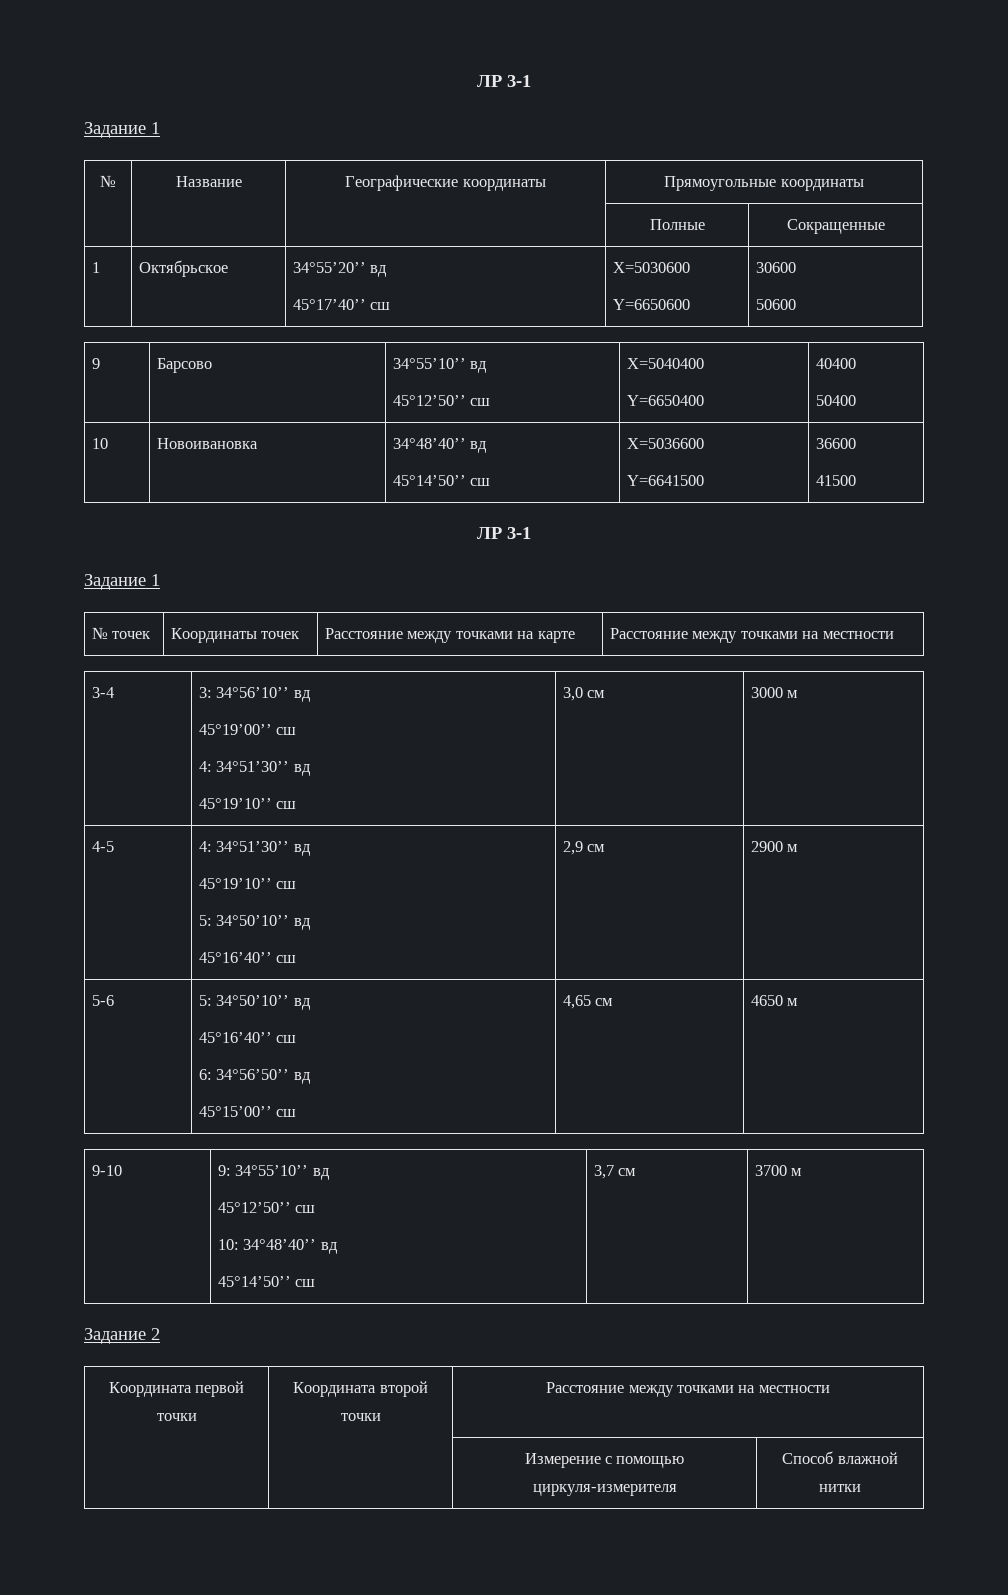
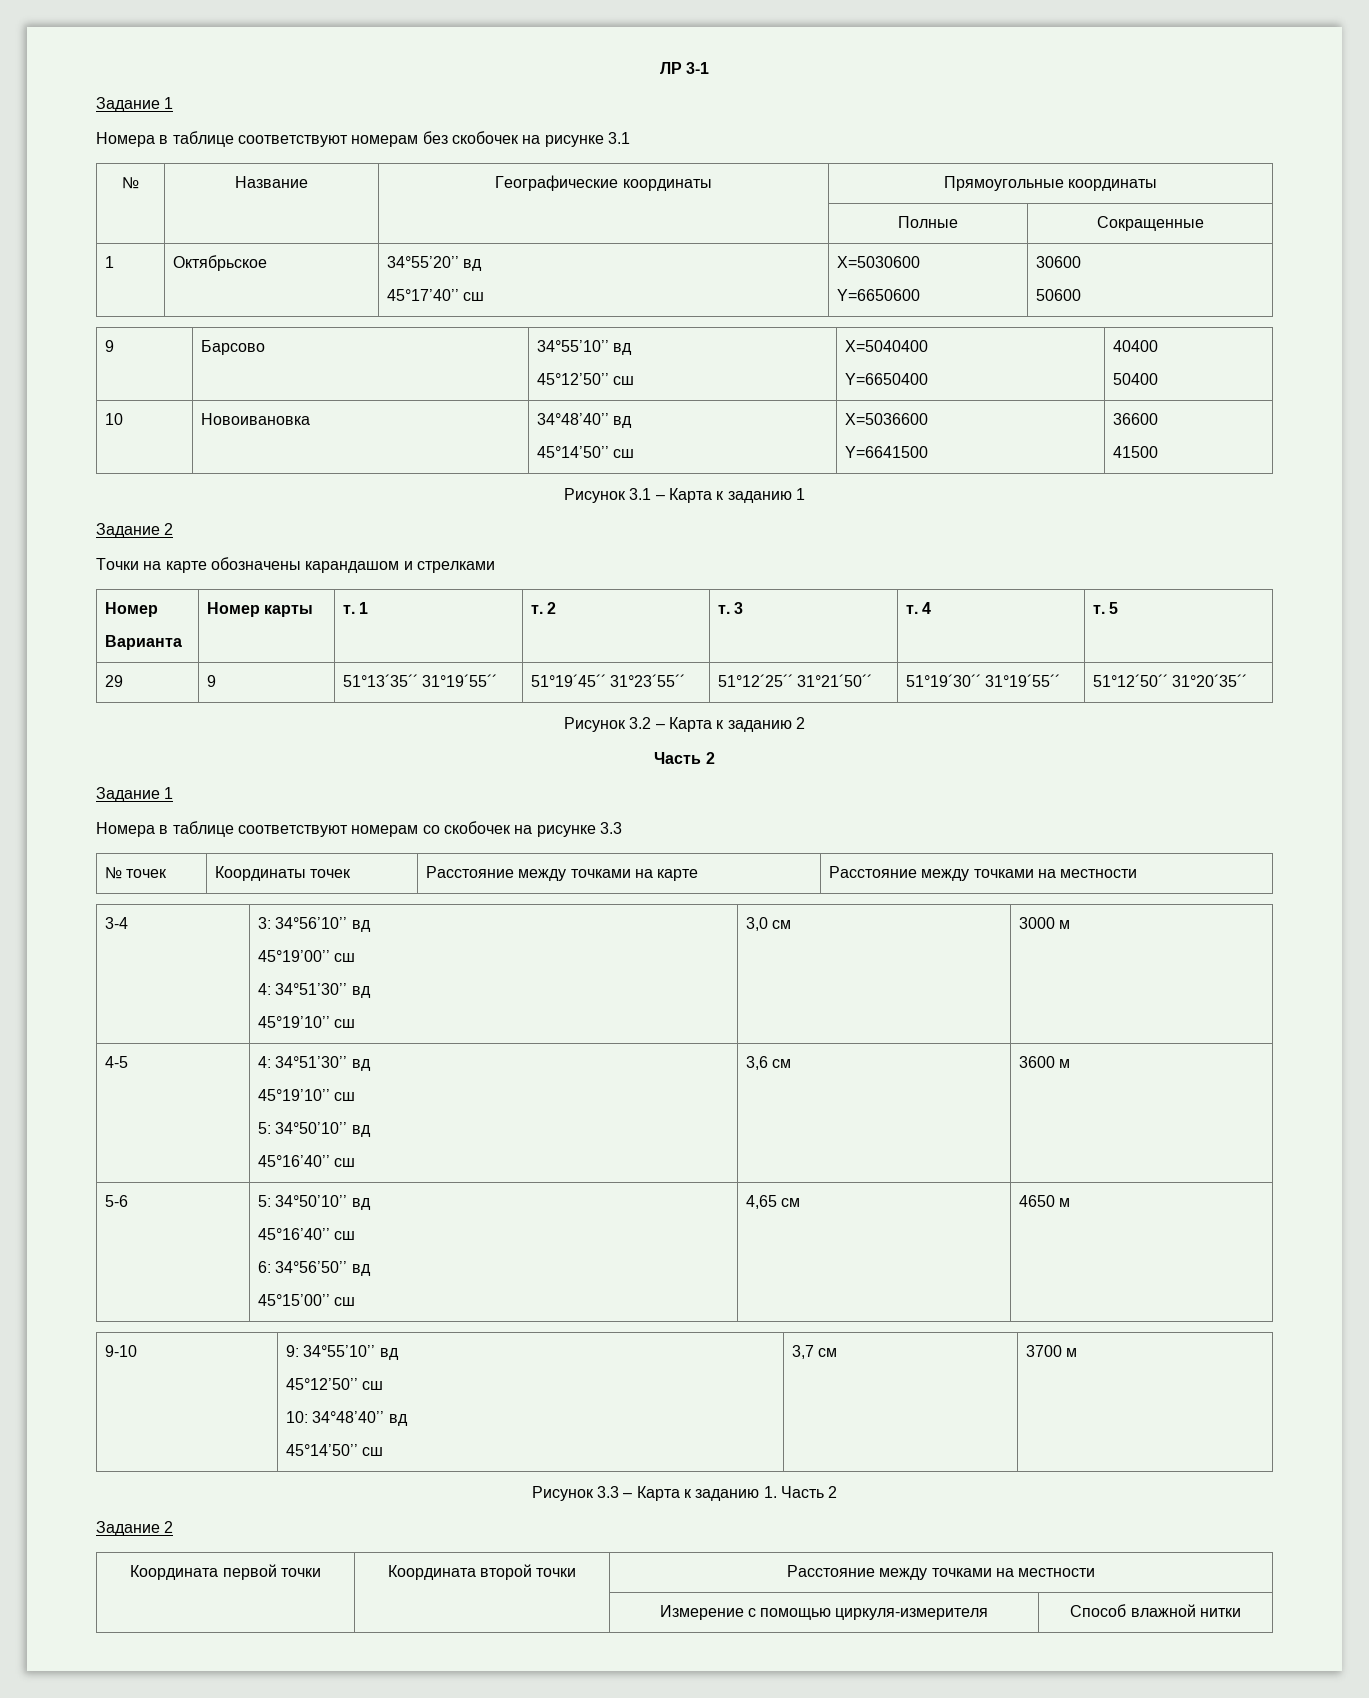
[477,75,531,87] [84,122,160,138] ЛР 3-1 // Задание 1 -> [659,62,710,74] [96,97,174,112] [96,131,630,147] ЛР 3-1 // Задание 1 // Номера в таблице соответствуют номерам без скобочек на рисунке 3.1
[477,527,531,539] [84,574,160,590] ЛР 3-1 // Задание 1 -> [564,488,805,503] [96,523,174,538] [96,557,495,573] [104,602,158,617] [104,635,182,650] [206,602,314,617] [342,602,369,614] [530,602,557,614] [717,602,744,614] [905,602,932,614] [1092,602,1119,614] [104,675,123,687] [206,675,216,687] [342,674,498,687] [530,674,686,687] [717,674,873,687] [905,674,1061,687] [1092,674,1248,687] [564,717,805,732] [654,752,715,764] [96,787,174,802] [96,821,622,837] Рисунок 3.1 – Карта к заданию 1 // Задание 2 // Точки на карте обозначены карандашом и стрелками // Номер // Варианта | Номер карты | т. 1 | т. 2 | т. 3 | т. 4 | т. 5 // 29 | 9 | 51°13´35´´ 31°19´55´´ | 51°19´45´´ 31°23´55´´ | 51°12´25´´ 31°21´50´´ | 51°19´30´´ 31°19´55´´ | 51°12´50´´ 31°20´35´´ // Рисунок 3.2 – Карта к заданию 2 // Часть 2 // Задание 1 // Номера в таблице соответствуют номерам со скобочек на рисунке 3.3
[562,841,606,855] [750,841,783,852] 2,9 см | 2900 -> [745,1056,792,1070] [1018,1056,1055,1068] 3,6 см | 3600
(803, 1172) none -> [531,1486,838,1501] // Рисунок 3.3 – Карта к заданию 1. Часть 2

